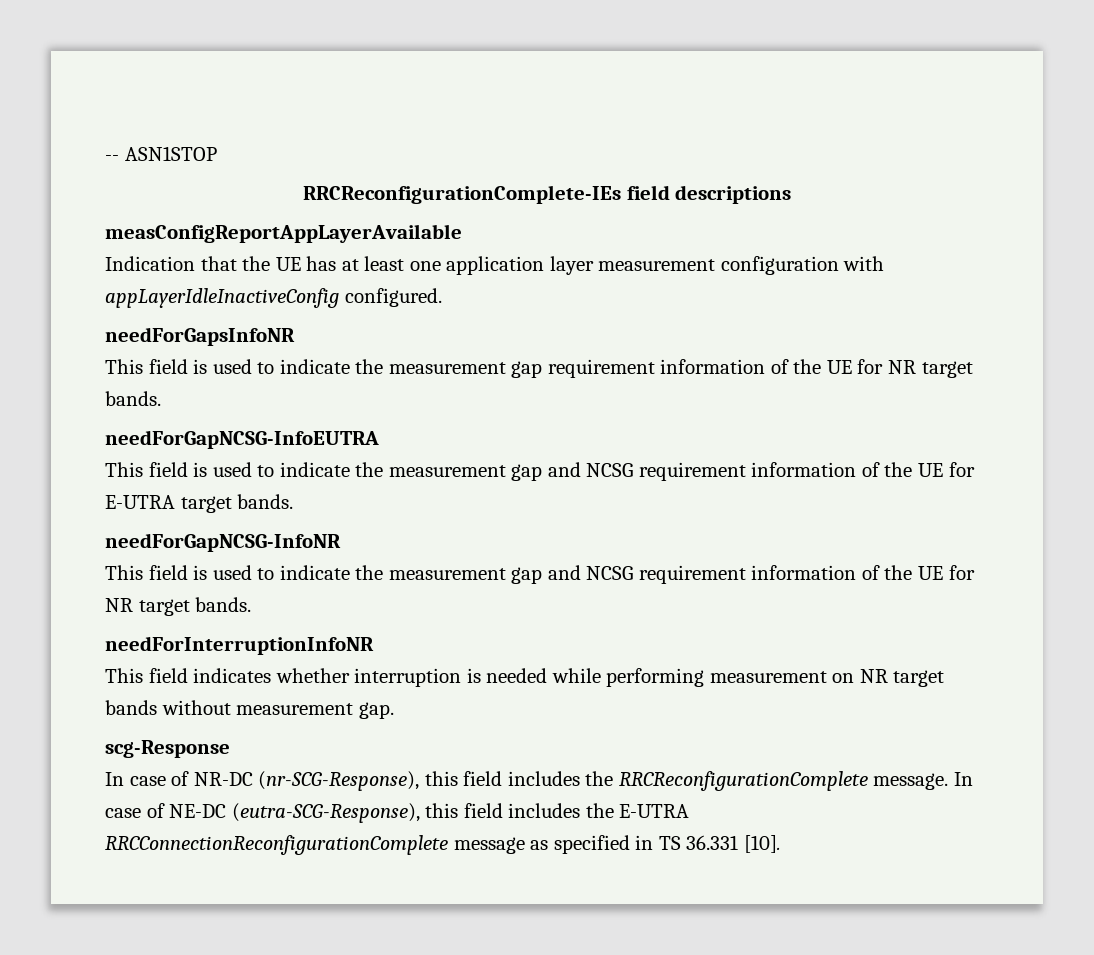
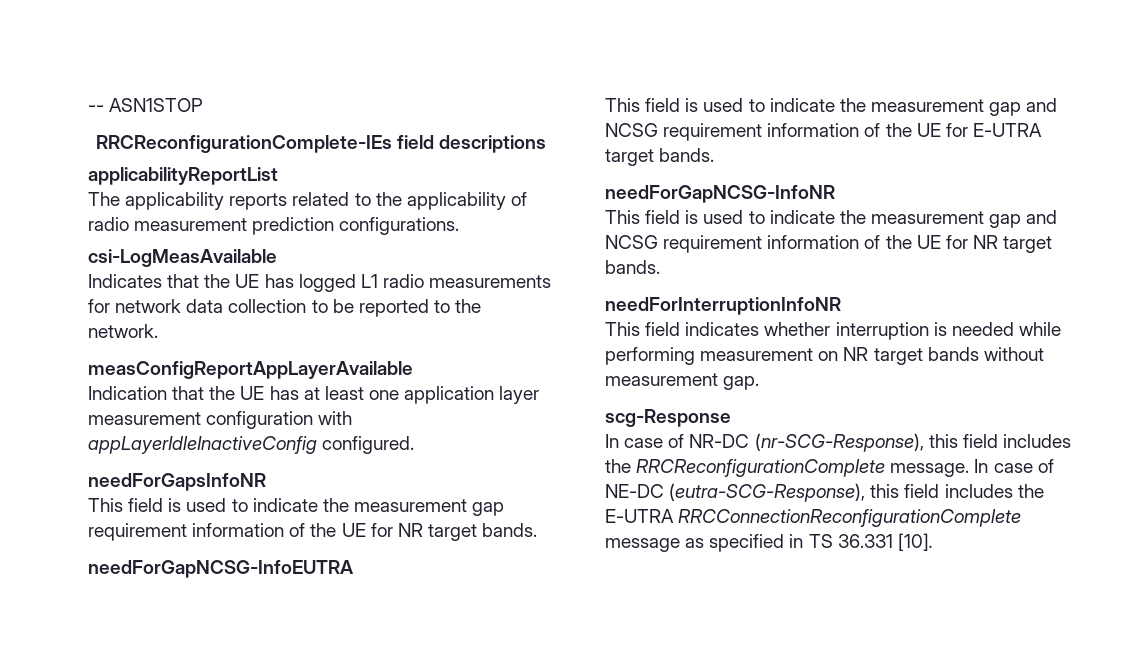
(792, 194) none -> [88,167,278,185] [88,192,527,210] [88,217,460,235] [88,249,277,267] [88,274,552,292] [88,299,482,317] [88,324,158,338] // applicabilityReportList // The applicability reports related to the applicability of radio measurement prediction configurations. // csi-LogMeasAvailable // Indicates that the UE has logged L1 radio measurements for network data collection to be reported to the network.

